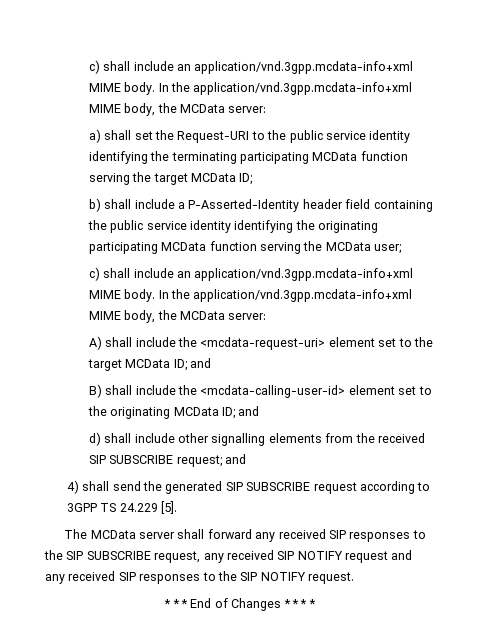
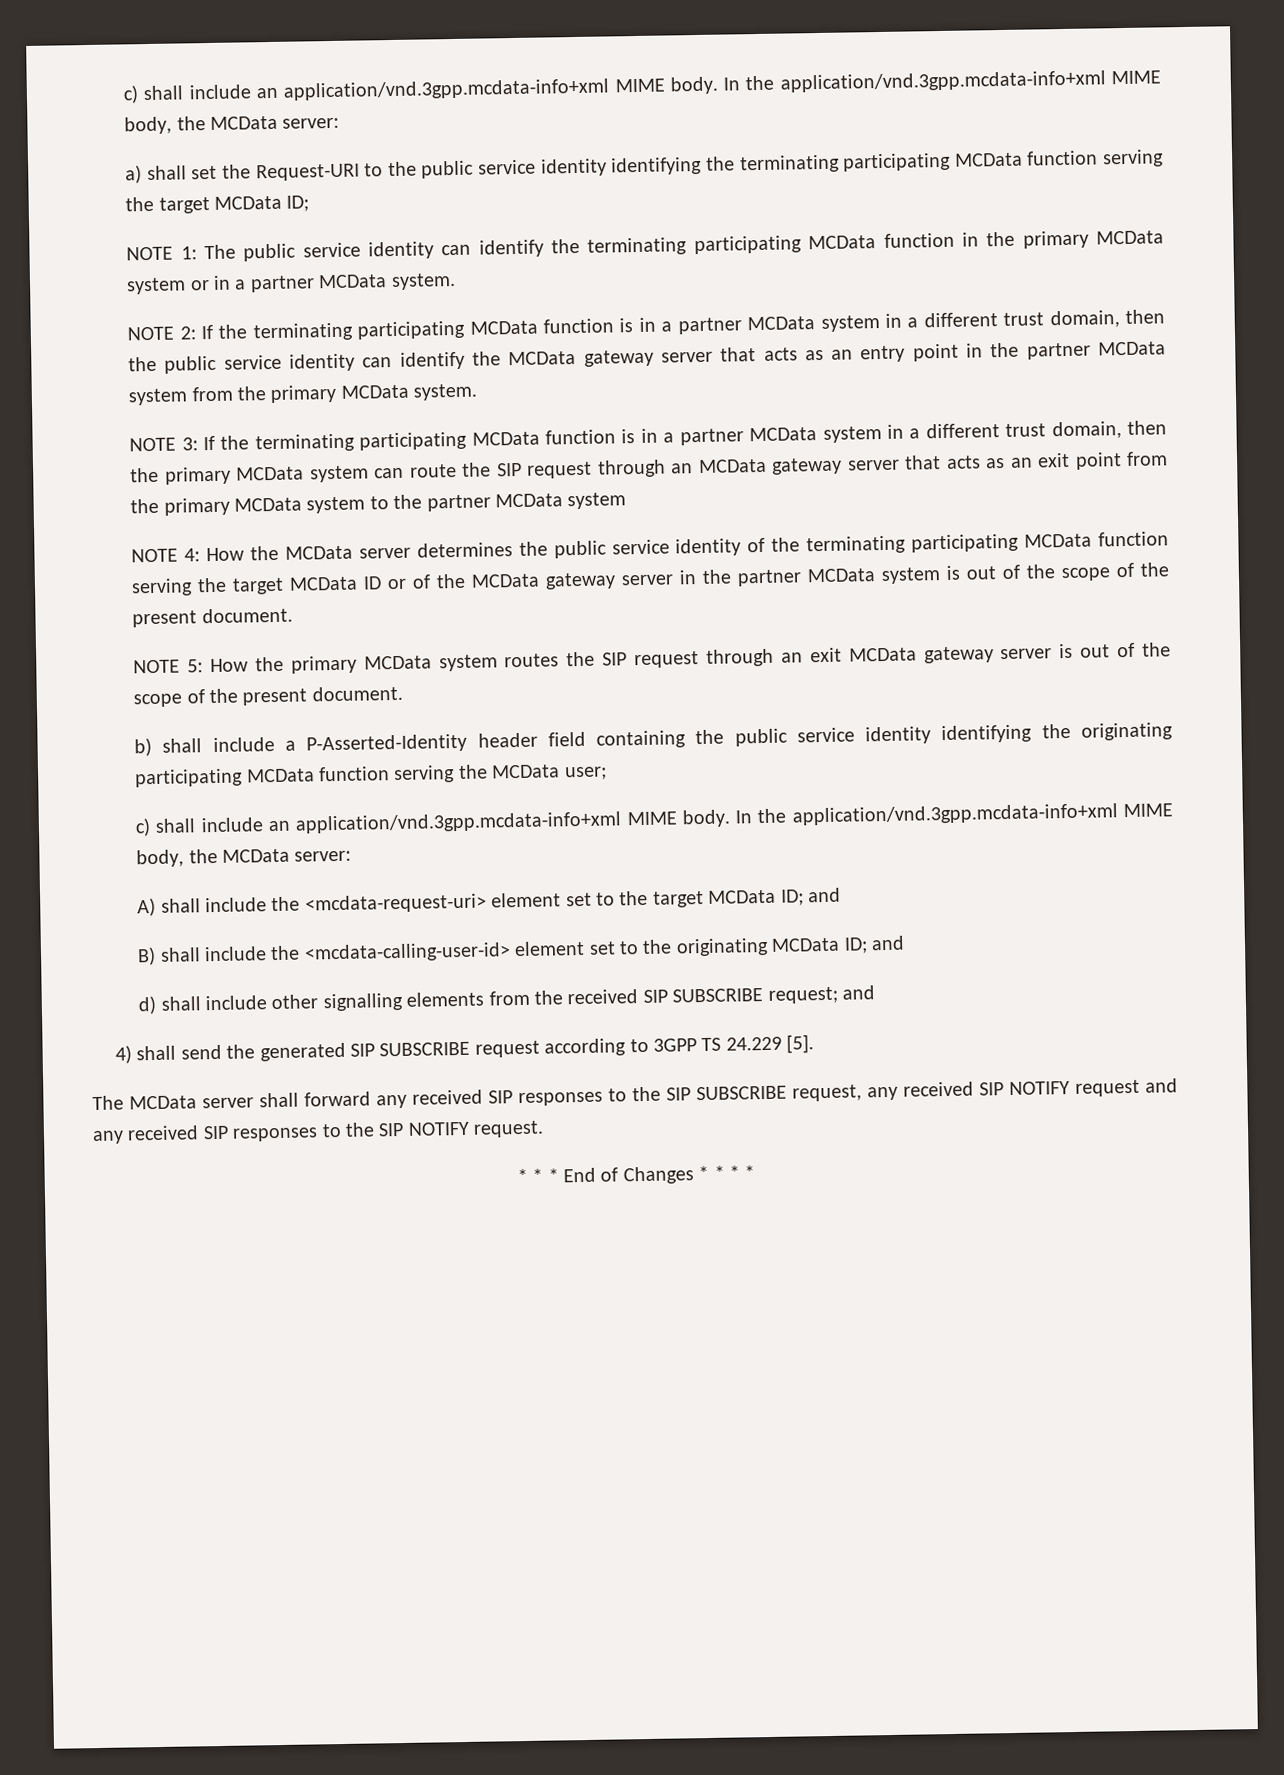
(253, 179) none -> [126,230,1164,262] [126,272,456,295] [127,309,1165,342] [128,341,1167,374] [128,383,478,406] [129,420,1167,453] [130,451,1168,485] [130,492,627,516] [131,531,1170,563] [131,562,1169,597] [132,607,293,628] [133,642,1171,674] [133,685,403,708] // NOTE 1: The public service identity can identify the terminating participating MCData function in the primary MCData system or in a partner MCData system. // NOTE 2: If the terminating participating MCData function is in a partner MCData system in a different trust domain, then the public service identity can identify the MCData gateway server that acts as an entry point in the partner MCData system from the primary MCData system. // NOTE 3: If the terminating participating MCData function is in a partner MCData system in a different trust domain, then the primary MCData system can route the SIP request through an MCData gateway server that acts as an exit point from the primary MCData system to the partner MCData system // NOTE 4: How the MCData server determines the public service identity of the terminating participating MCData function serving the target MCData ID or of the MCData gateway server in the partner MCData system is out of the scope of the present document. // NOTE 5: How the primary MCData system routes the SIP request through an exit MCData gateway server is out of the scope of the present document.

